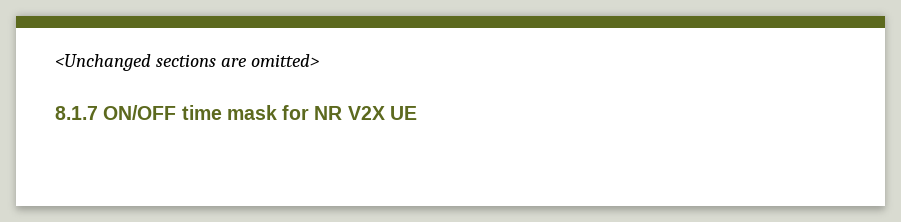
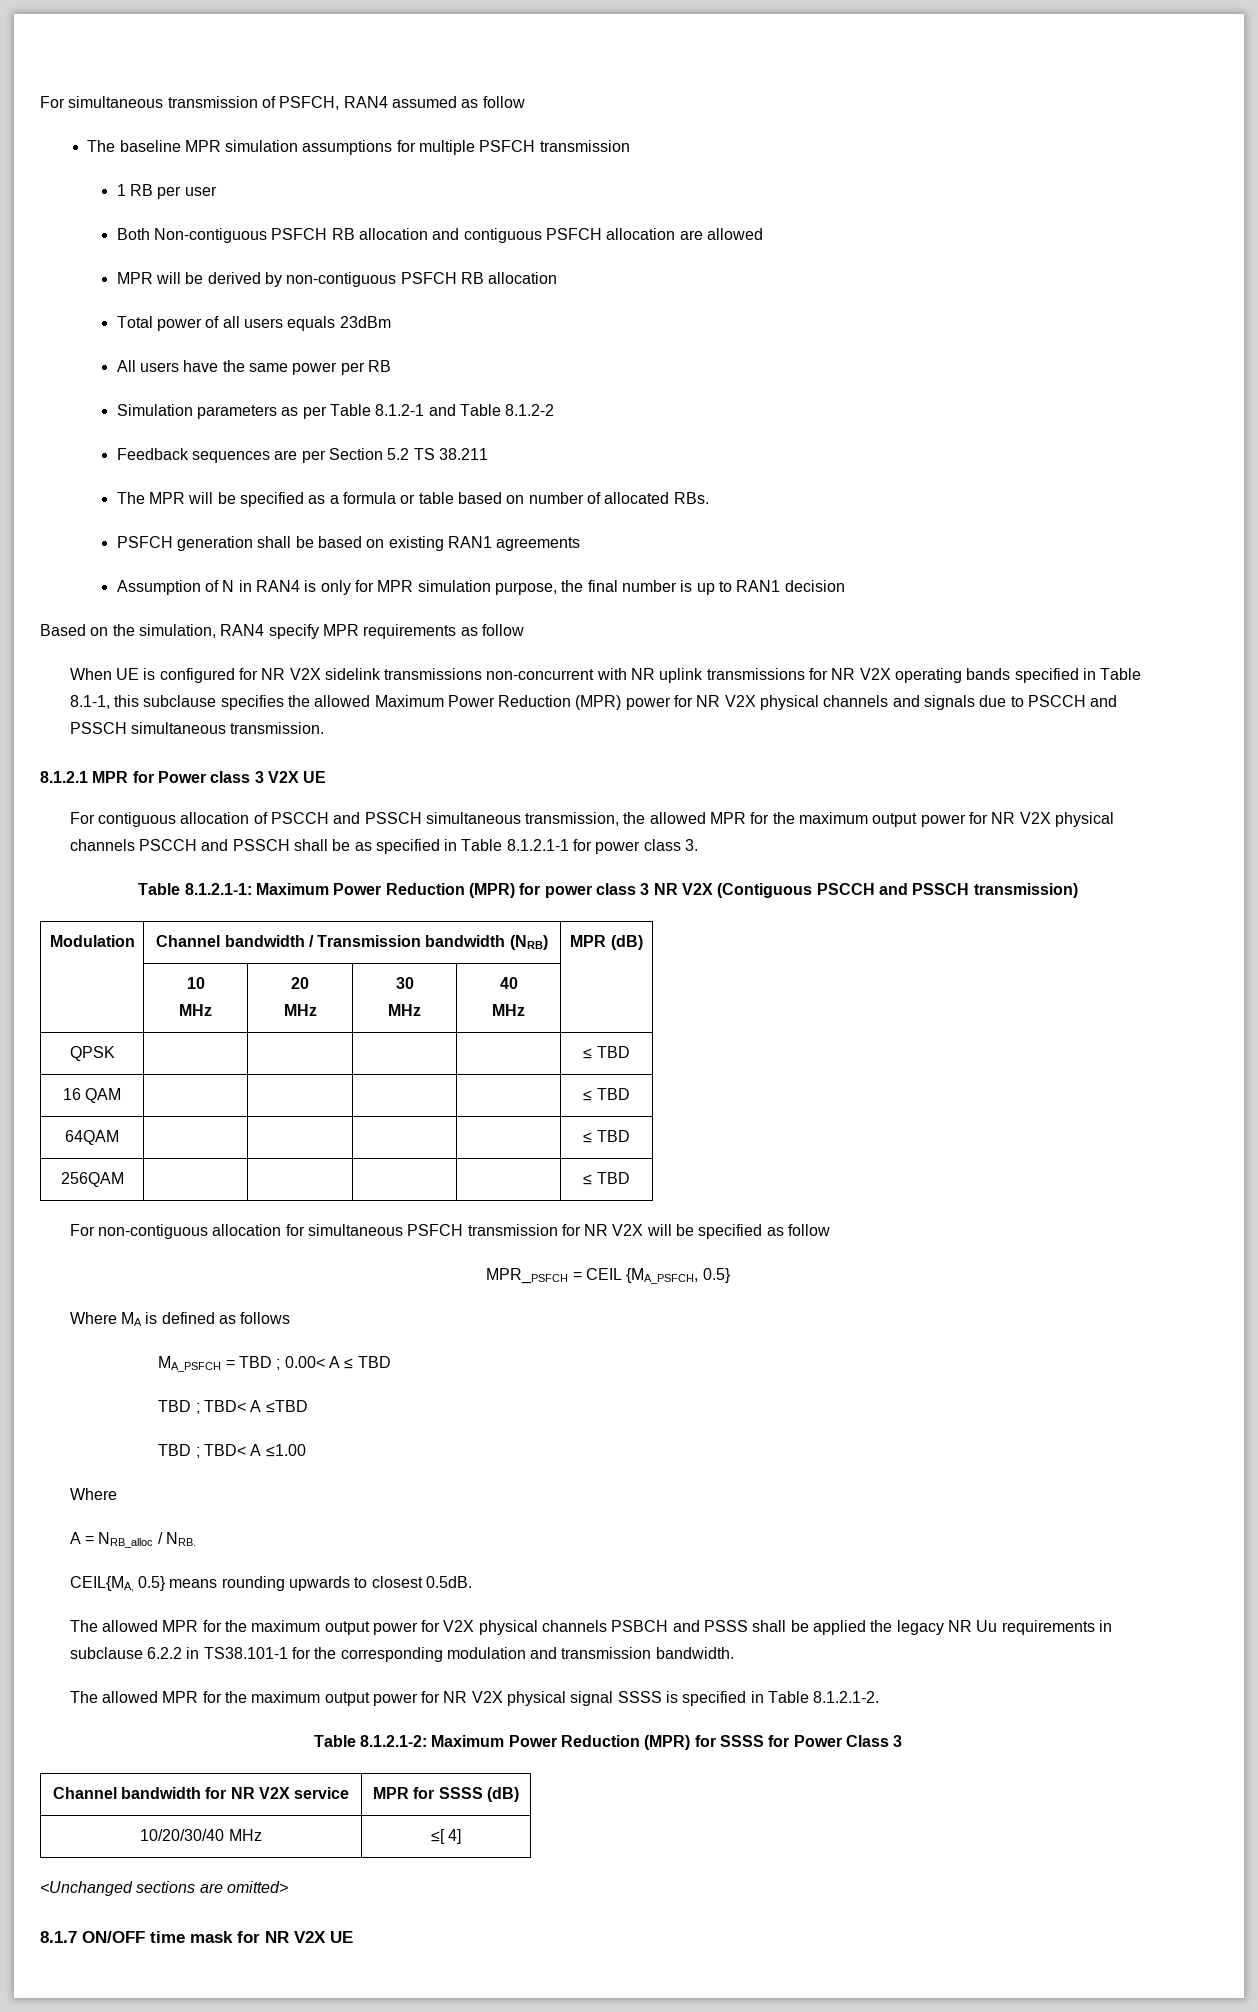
(55, 62) none -> [40,96,525,110] [87,140,630,155] [116,184,217,199] [116,228,764,243] [116,272,558,287] [116,316,391,331] [116,360,392,375] [116,404,555,419] [116,448,489,463] [116,492,709,507] [116,536,581,551] [116,580,845,595] [40,624,524,639] [69,668,1142,683] [69,695,1118,710] [69,722,325,734] [40,771,327,783] [69,812,1115,827] [69,839,699,854] [138,883,1078,898] [49,935,135,947] [156,935,548,950] [570,935,643,950] [186,977,205,989] [179,1004,212,1016] [291,977,309,989] [283,1004,317,1016] [395,977,414,989] [388,1004,421,1016] [499,977,518,989] [492,1004,525,1016] [69,1046,115,1061] [583,1046,630,1059] [62,1088,122,1103] [583,1088,630,1101] [65,1130,119,1145] [583,1130,630,1143] [60,1172,124,1187] [583,1172,630,1185] [69,1224,831,1239] [486,1268,731,1284] [69,1312,291,1326] [158,1356,391,1372] [158,1400,308,1414] [158,1444,306,1458] [69,1488,117,1500] [69,1532,196,1548] [69,1576,472,1592] [69,1620,1112,1635] [69,1647,734,1662] [69,1691,880,1706] [313,1735,903,1750] [52,1787,350,1799] [373,1787,519,1802] [140,1829,262,1841] [430,1829,462,1844] For simultaneous transmission of PSFCH, RAN4 assumed as follow // The baseline MPR simulation assumptions for multiple PSFCH transmission // 1 RB per user // Both Non-contiguous PSFCH RB allocation and contiguous PSFCH allocation are allowed // MPR will be derived by non-contiguous PSFCH RB allocation // Total power of all users equals 23dBm // All users have the same power per RB // Simulation parameters as per Table 8.1.2-1 and Table 8.1.2-2 // Feedback sequences are per Section 5.2 TS 38.211 // The MPR will be specified as a formula or table based on number of allocated RBs. // PSFCH generation shall be based on existing RAN1 agreements // Assumption of N in RAN4 is only for MPR simulation purpose, the final number is up to RAN1 decision // Based on the simulation, RAN4 specify MPR requirements as follow // When UE is configured for NR V2X sidelink transmissions non-concurrent with NR uplink transmissions for NR V2X operating bands specified in Table 8.1-1, this subclause specifies the allowed Maximum Power Reduction (MPR) power for NR V2X physical channels and signals due to PSCCH and PSSCH simultaneous transmission. // 8.1.2.1 MPR for Power class 3 V2X UE // For contiguous allocation of PSCCH and PSSCH simultaneous transmission, the allowed MPR for the maximum output power for NR V2X physical channels PSCCH and PSSCH shall be as specified in Table 8.1.2.1-1 for power class 3. // Table 8.1.2.1-1: Maximum Power Reduction (MPR) for power class 3 NR V2X (Contiguous PSCCH and PSSCH transmission) // Modulation | Channel bandwidth / Transmission bandwidth (NRB) | MPR (dB) // | 10 // MHz | 20 // MHz | 30 // MHz | 40 // MHz | // QPSK | | | | | ≤ TBD // 16 QAM | | | | | ≤ TBD // 64QAM | | | | | ≤ TBD // 256QAM | | | | | ≤ TBD // For non-contiguous allocation for simultaneous PSFCH transmission for NR V2X will be specified as follow // MPR_PSFCH = CEIL {MA_PSFCH, 0.5} // Where MA is defined as follows // MA_PSFCH = TBD ; 0.00< A ≤ TBD // TBD ; TBD< A ≤TBD // TBD ; TBD< A ≤1.00 // Where // A = NRB_alloc / NRB. // CEIL{MA, 0.5} means rounding upwards to closest 0.5dB. // The allowed MPR for the maximum output power for V2X physical channels PSBCH and PSSS shall be applied the legacy NR Uu requirements in subclause 6.2.2 in TS38.101-1 for the corresponding modulation and transmission bandwidth. // The allowed MPR for the maximum output power for NR V2X physical signal SSSS is specified in Table 8.1.2.1-2. // Table 8.1.2.1-2: Maximum Power Reduction (MPR) for SSSS for Power Class 3 // Channel bandwidth for NR V2X service | MPR for SSSS (dB) // 10/20/30/40 MHz | ≤[ 4] //

